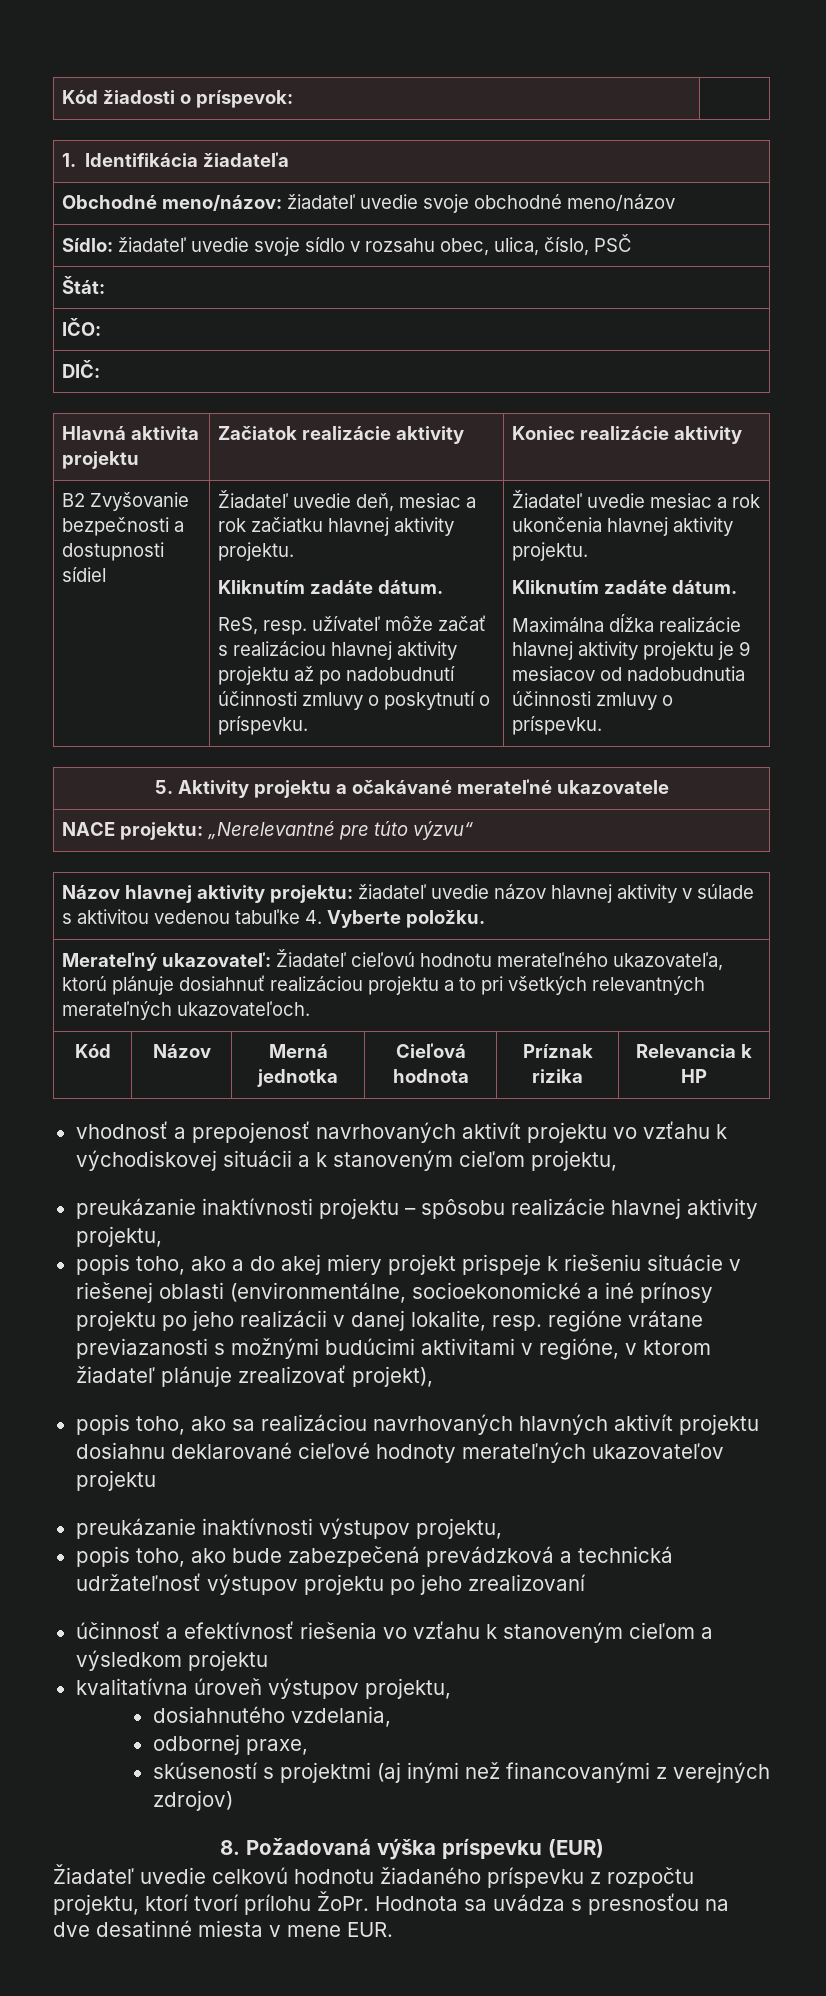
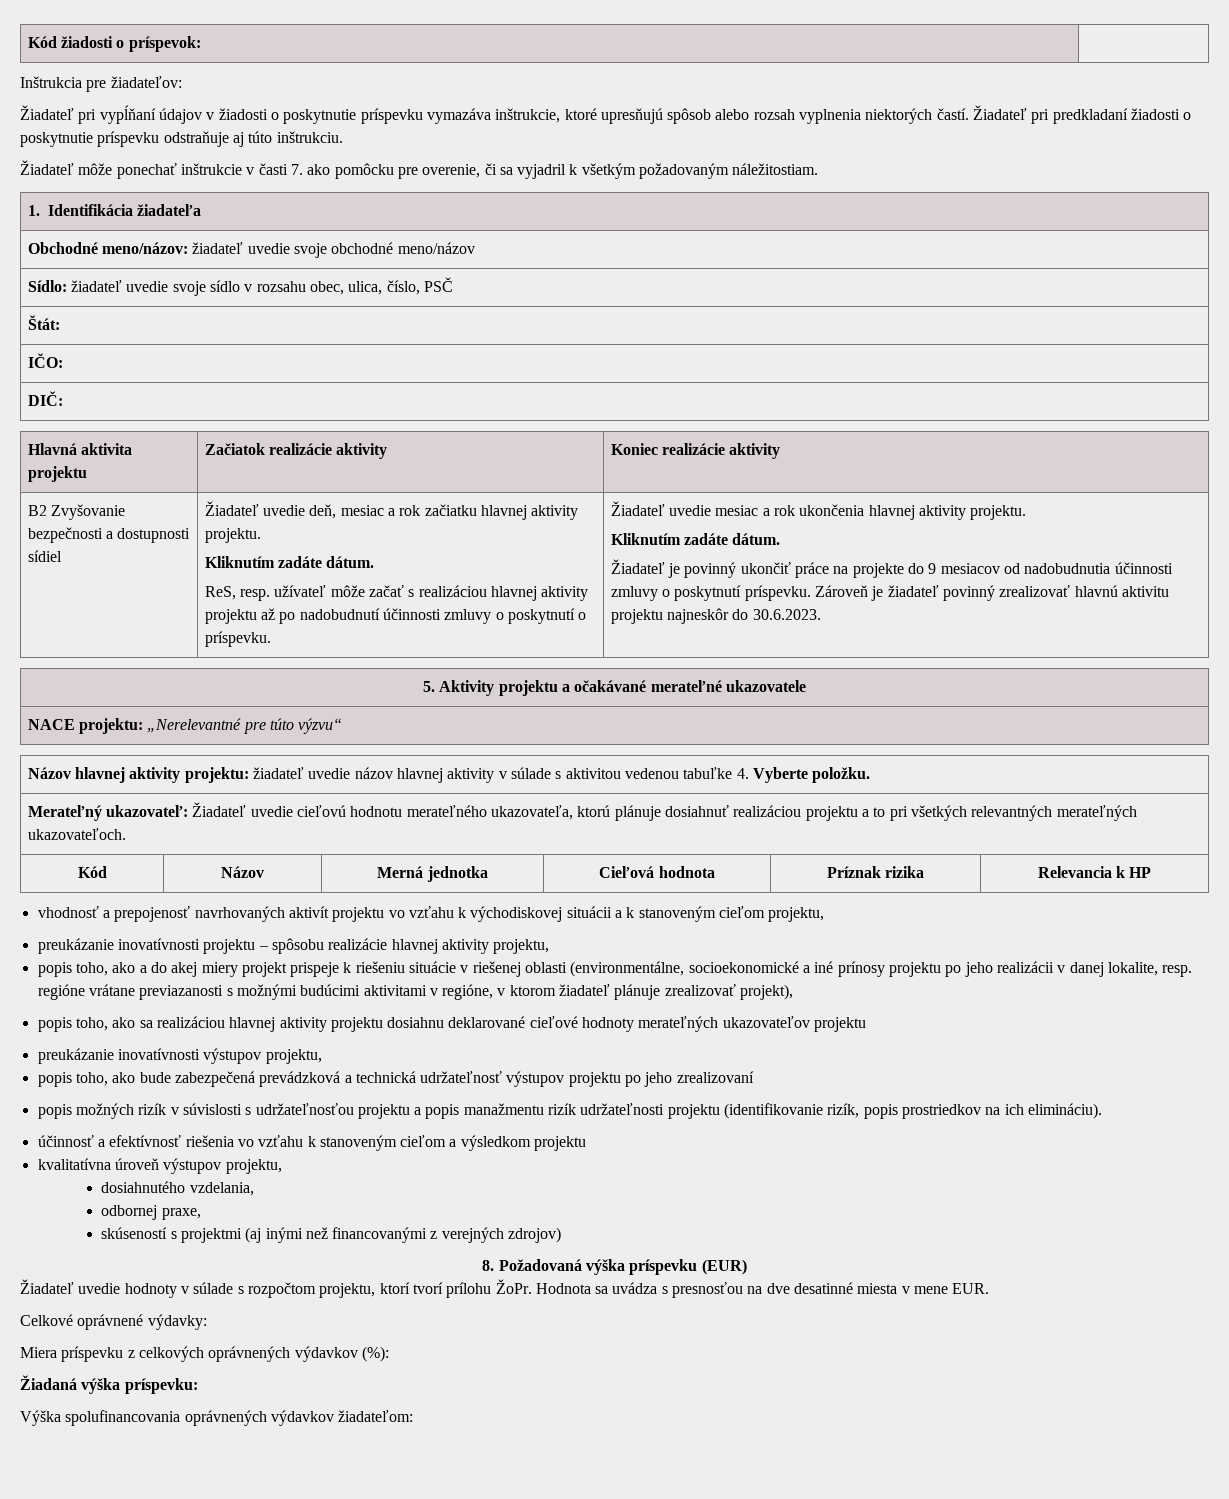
(293, 99) none -> [20,76,182,92] [20,105,1192,124] [20,131,343,147] [20,160,819,179] // Inštrukcia pre žiadateľov: // Žiadateľ pri vypĺňaní údajov v žiadosti o poskytnutie príspevku vymazáva inštrukcie, ktoré upresňujú spôsob alebo rozsah vyplnenia niektorých častí. Žiadateľ pri predkladaní žiadosti o poskytnutie príspevku odstraňuje aj túto inštrukciu. // Žiadateľ môže ponechať inštrukcie v časti 7. ako pomôcku pre overenie, či sa vyjadril k všetkým požadovaným náležitostiam.
[511,614,741,632] [511,641,734,660] Maximálna dĺžka realizácie hlavnej aktivity projektu je -> [610,559,925,578] Žiadateľ je povinný ukončiť práce na projekte do
[511,716,602,735] príspevku. -> [674,585,1170,601] [610,608,821,624] poskytnutí príspevku. Zároveň je žiadateľ povinný zrealizovať hlavnú aktivitu projektu najneskôr do 30.6.2023.
(346, 958) none -> [250,806,293,817] uvedie
[201,1198,313,1215] inaktívnosti -> [117,938,200,950] inovatívnosti
[372,1414,673,1435] navrhovaných hlavných aktivít -> [229,1017,327,1032] hlavnej aktivity
[201,1518,313,1535] inaktívnosti -> [117,1048,200,1060] inovatívnosti
(586, 1582) none -> [37,1103,1103,1119] // popis možných rizík v súvislosti s udržateľnosťou projektu a popis manažmentu rizík udržateľnosti projektu (identifikovanie rizík, popis prostriedkov na ich elimináciu).
[212,1867,694,1888] celkovú hodnotu žiadaného príspevku z rozpočtu -> [124,1282,316,1298] hodnoty v súlade s rozpočtom
(393, 1929) none -> [20,1314,207,1330] [20,1346,389,1362] [20,1375,198,1394] [20,1410,414,1426] // Celkové oprávnené výdavky: // Miera príspevku z celkových oprávnených výdavkov (%): // Žiadaná výška príspevku: // Výška spolufinancovania oprávnených výdavkov žiadateľom:

